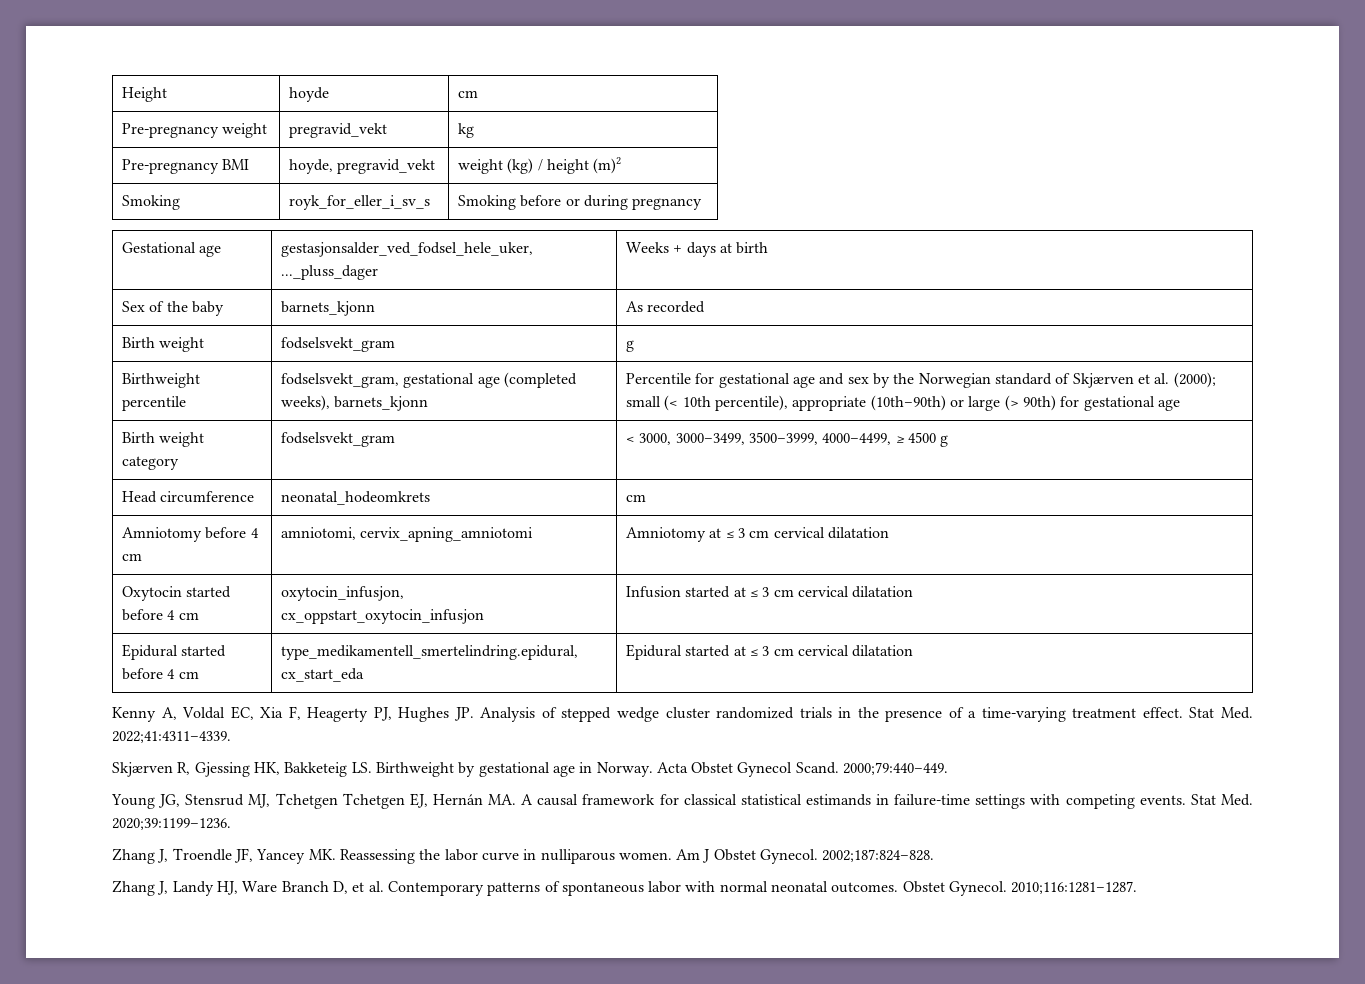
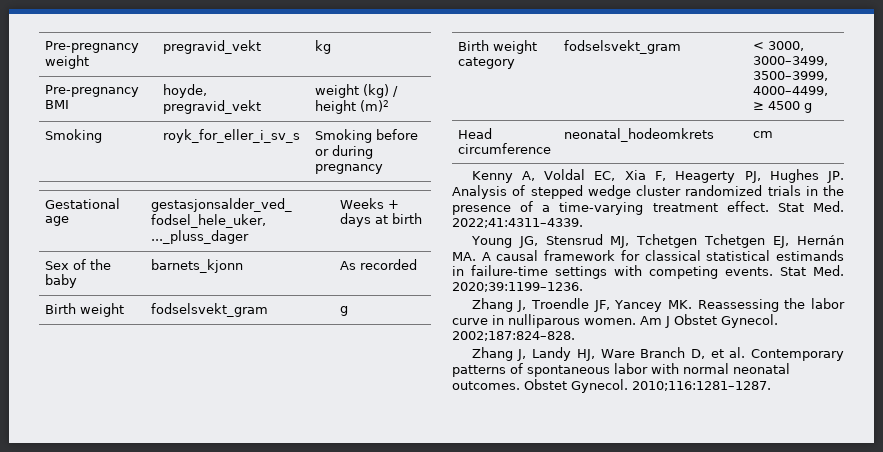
[122,87,168,102] [289,87,330,102] [458,90,479,98] Height | hoyde | cm // -> (45, 47) none
[122,373,201,388] [122,396,187,411] [281,372,577,388] [281,395,429,411] [626,372,1216,388] [626,395,1180,411] // Birthweight percentile | fodselsvekt_gram, gestational age (completed weeks), barnets_kjonn | Percentile for gestational age and sex by the Norwegian standard of Skjærven et al. (2000); small (< 10th percentile), appropriate (10th–90th) or large (> 90th) for gestational age -> (349, 311) none
[122,527,259,542] [122,553,143,561] [281,527,534,542] [626,527,889,542] [122,586,232,601] [122,609,199,621] [281,586,405,601] [281,609,485,624] [626,586,914,598] [122,644,227,660] [122,668,199,680] [281,645,579,660] [281,668,365,682] [626,644,914,660] // Amniotomy before 4 cm | amniotomi, cervix_apning_amniotomi | Amniotomy at ≤ 3 cm cervical dilatation // Oxytocin started before 4 cm | oxytocin_infusjon, cx_oppstart_oxytocin_infusjon | Infusion started at ≤ 3 cm cervical dilatation // Epidural started before 4 cm | type_medikamentell_smertelindring.epidural, cx_start_eda | Epidural started at ≤ 3 cm cervical dilatation -> (774, 134) none
[112,762,949,777] // Skjærven R, Gjessing HK, Bakketeig LS. Birthweight by gestational age in Norway. Acta Obstet Gynecol Scand. 2000;79:440–449. -> (583, 223) none

